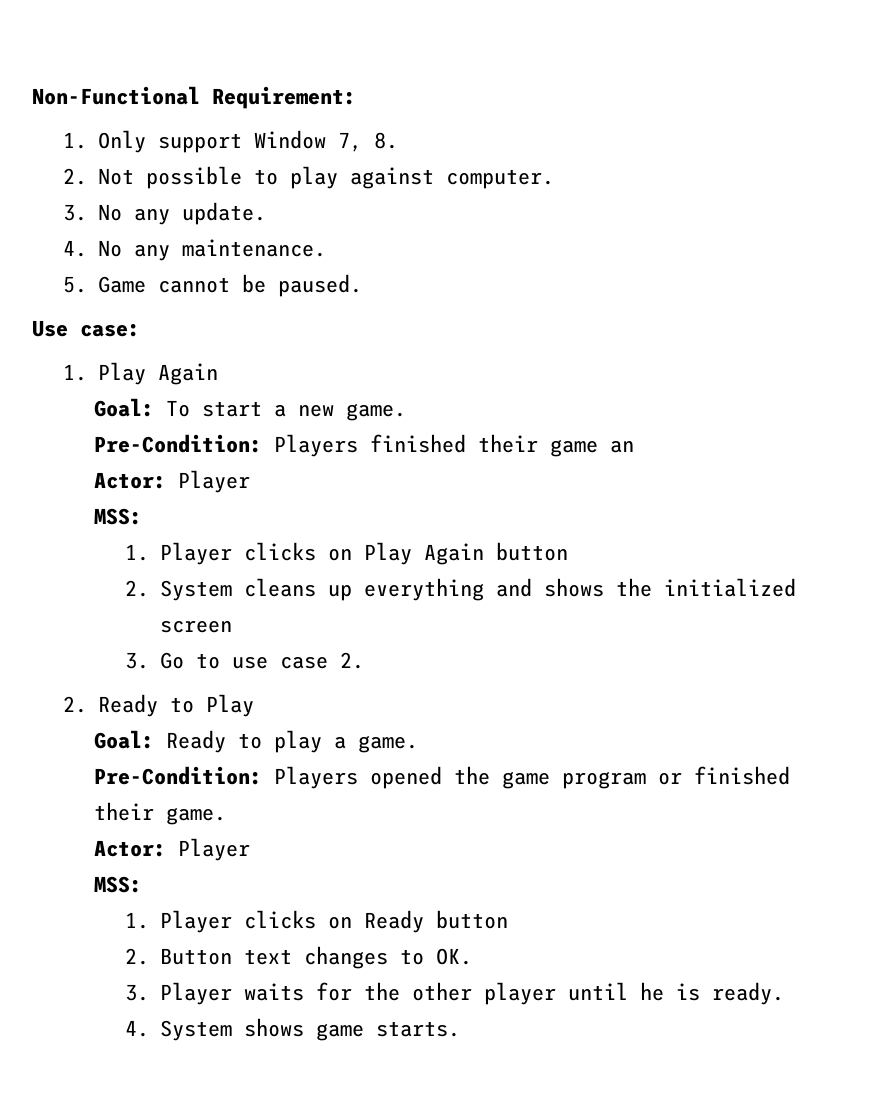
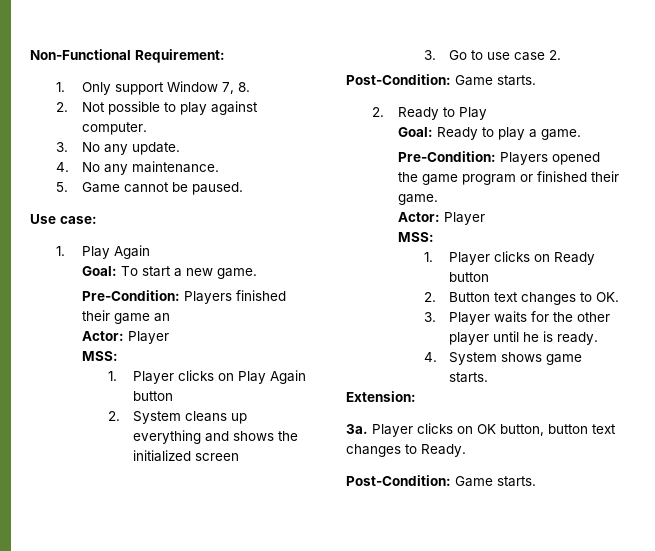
(364, 660) none -> [346,74,536,86] // Post-Condition: Game starts.
(460, 1029) none -> [346,391,416,402] [346,423,616,437] [346,444,466,457] [346,475,536,487] // Extension: // 3a. Player clicks on OK button, button text changes to Ready. // Post-Condition: Game starts.

